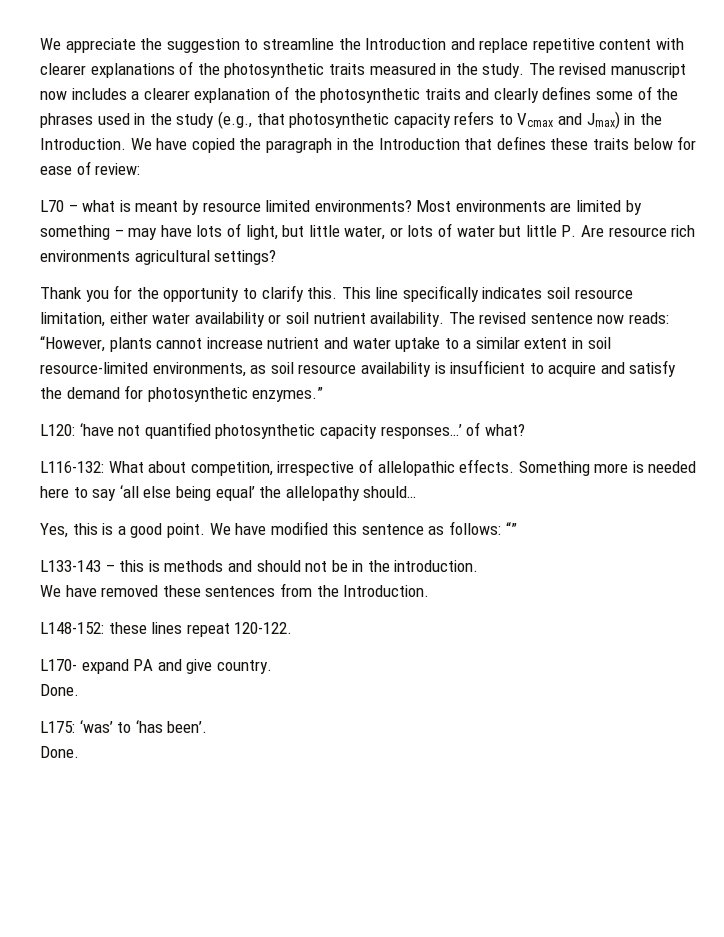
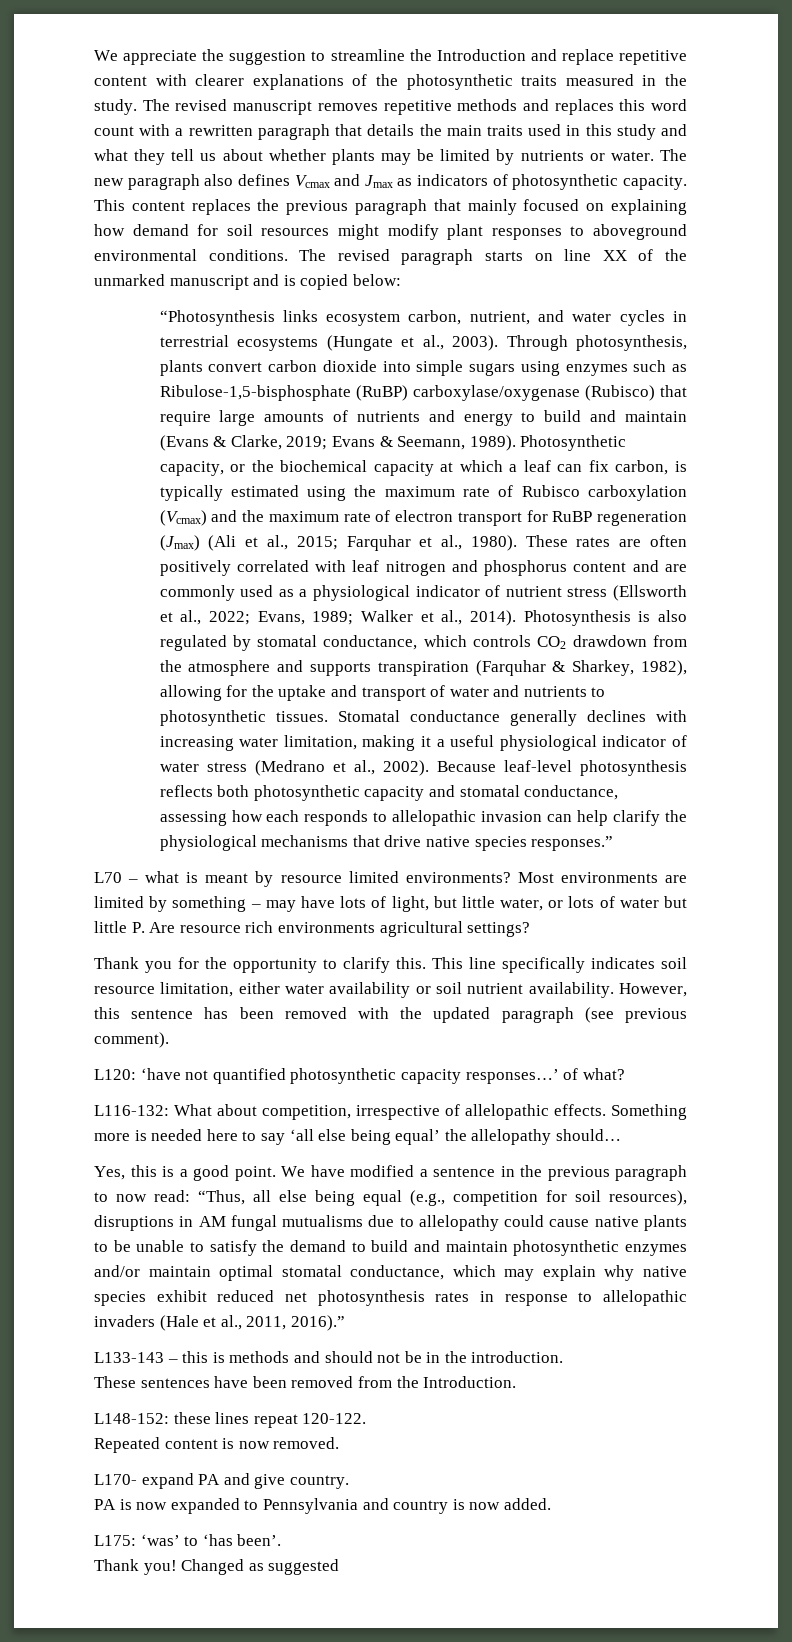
[40,86,679,103] [40,111,662,129] [40,136,697,153] [40,161,141,175] now includes a clearer explanation of the photosynthetic traits and clearly defines some of the phrases used in the study (e.g., that photosynthetic capacity refers to Vcmax and Jmax) in the Introduction. We have copied the paragraph in the Introduction that defines these traits below for ease of review: -> [317,99,687,115] [94,124,687,140] [94,149,688,165] [94,174,687,190] [94,199,688,215] [94,224,688,240] [94,249,688,265] [94,274,401,290] [159,310,687,326] [159,335,687,351] [159,360,687,376] [159,385,687,401] [159,410,687,426] [159,435,627,451] [159,460,687,476] [159,485,687,501] [159,510,687,526] [159,535,687,551] [159,560,687,576] [159,585,687,601] [159,610,687,626] [159,635,687,651] [159,660,687,676] [159,685,606,701] [159,710,687,726] [159,735,687,751] [159,760,687,776] [159,785,619,801] [159,810,687,826] [159,835,614,851] removes repetitive methods and replaces this word count with a rewritten paragraph that details the main traits used in this study and what they tell us about whether plants may be limited by nutrients or water. The new paragraph also defines Vcmax and Jmax as indicators of photosynthetic capacity. This content replaces the previous paragraph that mainly focused on explaining how demand for soil resources might modify plant responses to aboveground environmental conditions. The revised paragraph starts on line XX of the unmarked manuscript and is copied below: // “Photosynthesis links ecosystem carbon, nutrient, and water cycles in terrestrial ecosystems (Hungate et al., 2003). Through photosynthesis, plants convert carbon dioxide into simple sugars using enzymes such as Ribulose-1,5-bisphosphate (RuBP) carboxylase/oxygenase (Rubisco) that require large amounts of nutrients and energy to build and maintain (Evans & Clarke, 2019; Evans & Seemann, 1989). Photosynthetic capacity, or the biochemical capacity at which a leaf can fix carbon, is typically estimated using the maximum rate of Rubisco carboxylation (Vcmax) and the maximum rate of electron transport for RuBP regeneration (Jmax) (Ali et al., 2015; Farquhar et al., 1980). These rates are often positively correlated with leaf nitrogen and phosphorus content and are commonly used as a physiological indicator of nutrient stress (Ellsworth et al., 2022; Evans, 1989; Walker et al., 2014). Photosynthesis is also regulated by stomatal conductance, which controls CO2 drawdown from the atmosphere and supports transpiration (Farquhar & Sharkey, 1982), allowing for the uptake and transport of water and nutrients to photosynthetic tissues. Stomatal conductance generally declines with increasing water limitation, making it a useful physiological indicator of water stress (Medrano et al., 2002). Because leaf-level photosynthesis reflects both photosynthetic capacity and stomatal conductance, assessing how each responds to allelopathic invasion can help clarify the physiological mechanisms that drive native species responses.”
[448,312,670,324] [40,336,611,352] [40,360,677,377] [40,385,324,402] The revised sentence now reads: “However, plants cannot increase nutrient and water uptake to a similar extent in soil resource-limited environments, as soil resource availability is insufficient to acquire and satisfy the demand for photosynthetic enzymes.” -> [618,983,687,997] [94,1007,687,1023] [94,1032,169,1048] However, this sentence has been removed with the updated paragraph (see previous comment).
[332,521,517,535] this sentence as follows: “” -> [419,1165,687,1181] [94,1190,687,1206] [94,1215,687,1231] [94,1240,687,1256] [94,1265,687,1281] [94,1290,687,1306] [94,1315,345,1331] a sentence in the previous paragraph to now read: “Thus, all else being equal (e.g., competition for soil resources), disruptions in AM fungal mutualisms due to allelopathy could cause native plants to be unable to satisfy the demand to build and maintain photosynthetic enzymes and/or maintain optimal stomatal conductance, which may explain why native species exhibit reduced net photosynthesis rates in response to allelopathic invaders (Hale et al., 2011, 2016).”
[40,585,276,597] We have removed these sentences -> [94,1376,354,1388] These sentences have been removed
(293, 628) none -> [94,1437,340,1453] // Repeated content is now removed.
[40,684,79,696] Done. -> [94,1498,551,1514] PA is now expanded to Pennsylvania and country is now added.
[40,746,79,758] Done. -> [94,1559,340,1575] Thank you! Changed as suggested

